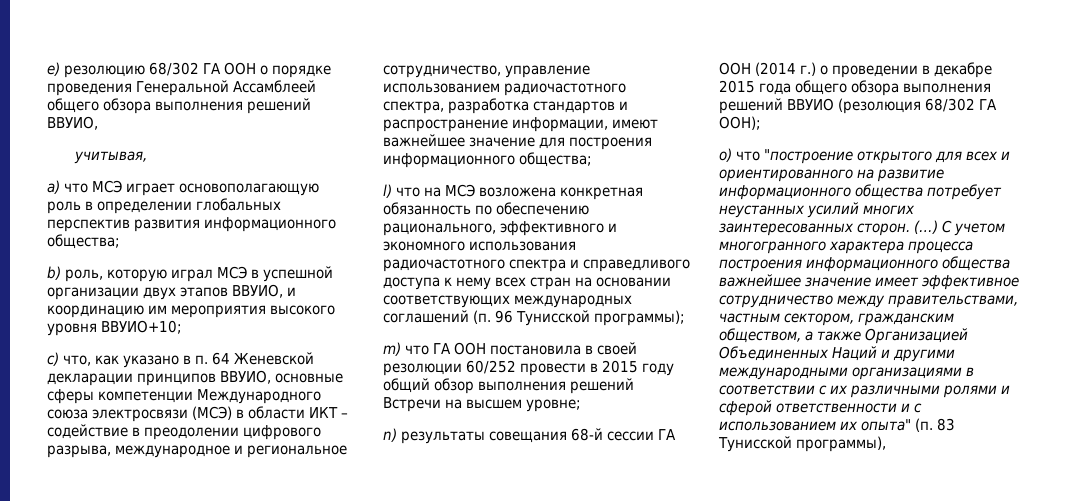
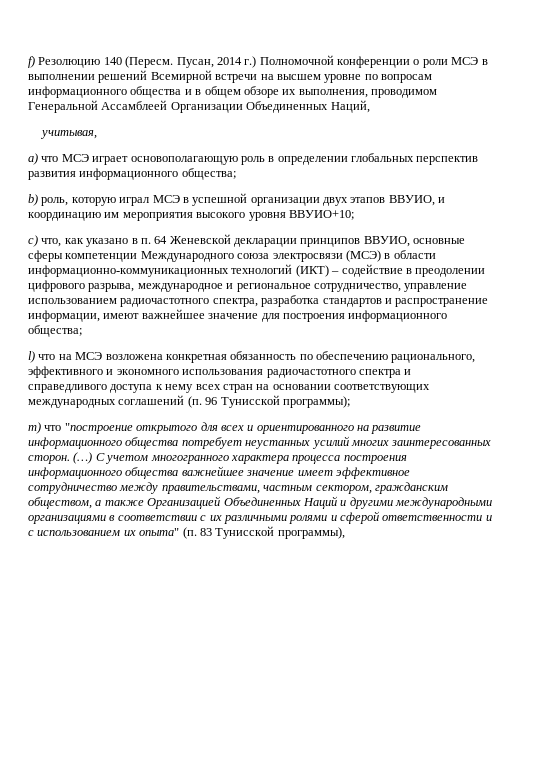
[47,62,331,78] [47,80,316,96] [47,98,311,114] [47,116,98,130] e) резолюцию 68/302 ГА ООН о порядке проведения Генеральной Ассамблеей общего обзора выполнения решений ВВУИО, -> [28,55,488,68] [28,70,432,83] [28,86,437,98] [28,100,370,113] f) Резолюцию 140 (Пересм. Пусан, 2014 г.) Полномочной конференции о роли МСЭ в выполнении решений Всемирной встречи на высшем уровне по вопросам информационного общества и в общем обзоре их выполнения, проводимом Генеральной Ассамблеей Организации Объединенных Наций,
[309,407,338,418] ИКТ -> [28,264,329,277] информационно-коммуникационных технологий (ИКТ)
[433,342,637,355] [383,360,674,376] [383,378,634,394] [383,397,581,412] [383,428,676,444] [719,62,992,78] [719,80,991,96] [719,98,997,114] [719,116,761,130] [719,148,760,162] ГА ООН постановила в своей резолюции 60/252 провести в 2015 году общий обзор выполнения решений Встречи на высшем уровне; // n) результаты совещания 68-й сессии ГА ООН (2014 г.) о проведении в декабре 2015 года общего обзора выполнения решений ВВУИО (резолюция 68/302 ГА ООН); // o) что -> (62, 428) none

